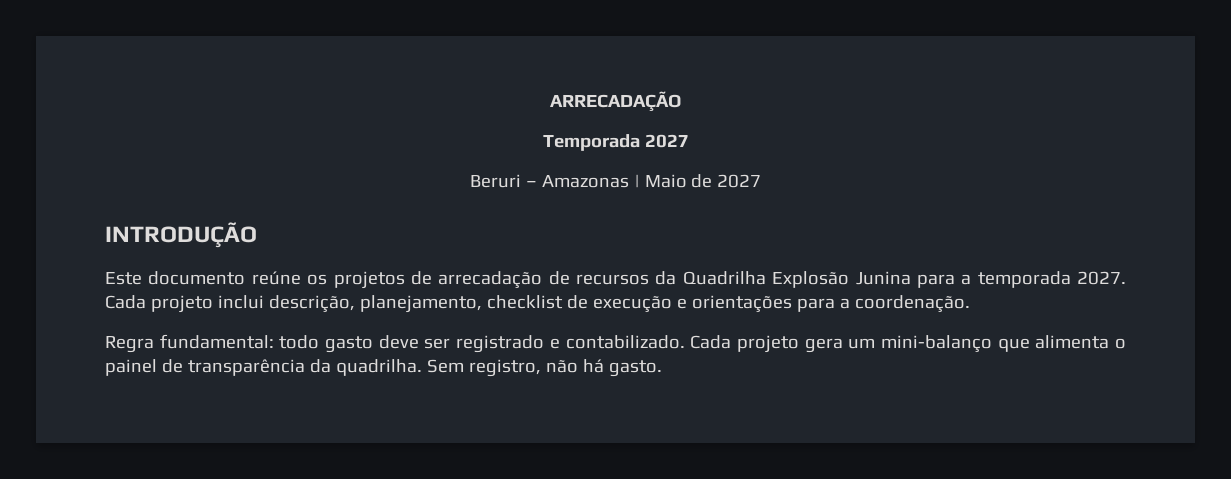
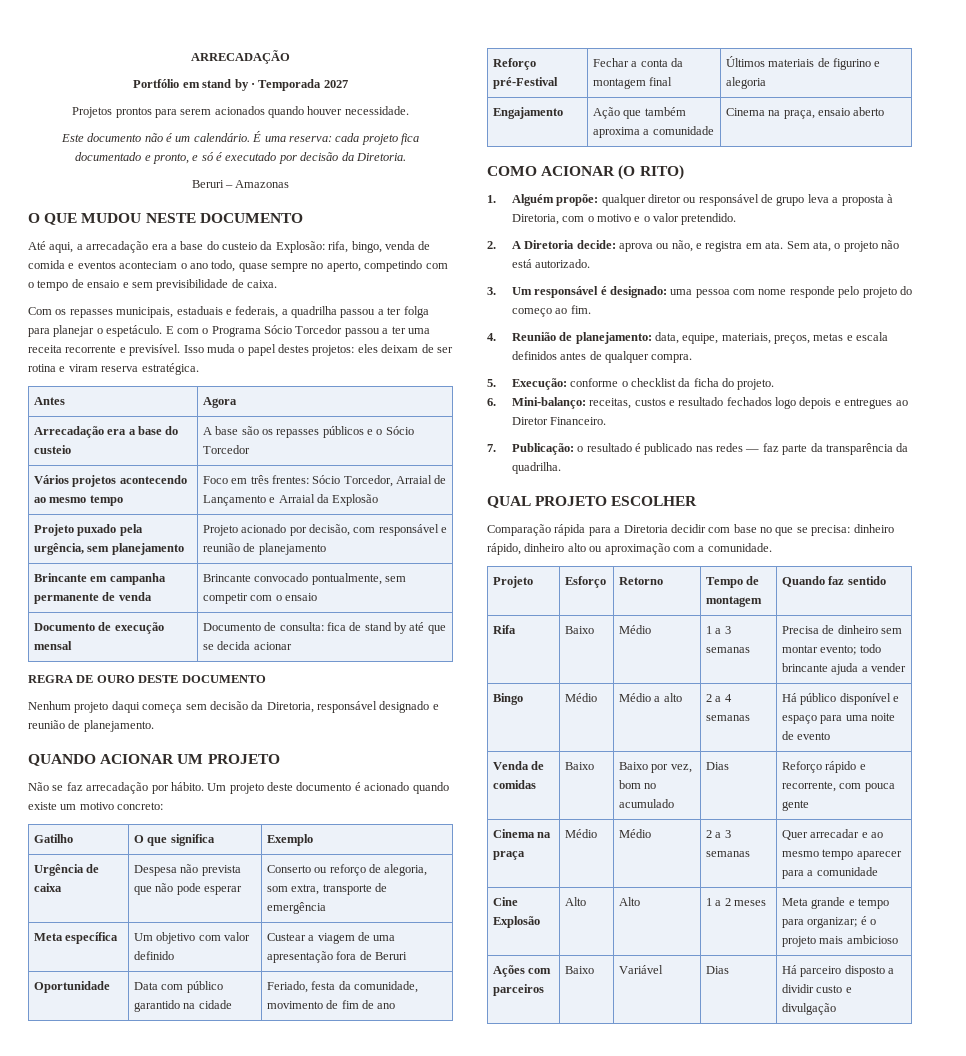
[542,134,689,151] [469,174,762,188] [105,222,257,248] [105,271,1126,289] [105,295,970,313] [105,334,1126,353] [105,359,662,377] Temporada 2027 // Beruri – Amazonas | Maio de 2027 // INTRODUÇÃO // Este documento reúne os projetos de arrecadação de recursos da Quadrilha Explosão Junina para a temporada 2027. Cada projeto inclui descrição, planejamento, checklist de execução e orientações para a coordenação. // Regra fundamental: todo gasto deve ser registrado e contabilizado. Cada projeto gera um mini-balanço que alimenta o painel de transparência da quadrilha. Sem registro, não há gasto. -> [133,79,348,91] [72,106,409,118] [60,131,420,145] [75,152,406,164] [191,180,290,188] [28,213,303,225] [28,241,431,253] [28,260,448,272] [28,279,277,291] [28,306,429,318] [28,325,430,337] [28,344,453,356] [28,363,199,375] [33,397,65,405] [202,397,237,408] [33,426,179,438] [33,445,71,454] [202,426,414,438] [202,445,250,454] [33,475,187,487] [33,495,123,506] [202,475,447,487] [202,494,379,506] [33,524,143,536] [33,543,184,555] [202,524,448,536] [202,543,326,555] [33,573,166,585] [33,592,152,604] [202,573,406,585] [202,593,317,604] [33,622,164,634] [33,641,72,650] [202,622,446,634] [202,641,292,650] [28,675,266,683] [28,701,439,713] [28,720,154,732] [28,754,280,766] [28,782,449,794] [28,802,164,810] [33,834,73,843] [133,834,215,846] [266,834,313,846] [33,864,100,876] [33,883,62,892] [133,864,241,876] [133,883,242,895] [266,864,428,876] [266,883,387,895] [266,902,326,914] [33,932,119,944] [133,932,250,944] [133,951,174,960] [266,932,396,944] [266,951,407,963] [33,981,110,993] [133,981,223,993] [133,1000,232,1012] [266,981,418,993] [266,1000,396,1009] [492,58,536,70] [492,77,558,89] [592,58,683,67] [592,77,673,89] [725,56,881,70] [725,77,766,89] [492,107,563,119] [592,107,686,119] [592,126,714,138] [725,107,885,119] [487,165,684,180] [487,194,893,206] [511,213,737,225] [487,240,900,252] [511,259,591,268] [487,286,912,298] [511,305,591,317] [487,332,889,344] [511,351,693,363] [487,378,775,390] [487,397,908,409] [511,417,607,425] [487,443,909,455] [511,462,561,474] [487,496,698,508] [487,524,894,536] [487,543,772,555] [492,576,533,588] [564,576,606,588] [618,577,663,585] [705,576,760,588] [705,596,762,607] [781,576,886,587] [492,625,516,634] [564,626,594,634] [618,625,651,634] [705,626,731,634] [705,647,750,653] [781,625,902,634] [781,644,881,655] [781,663,906,675] [492,693,523,705] [564,693,597,702] [618,693,682,702] [705,694,732,702] [705,715,750,721] [781,693,899,705] [781,713,895,724] [781,731,831,740] [492,761,545,770] [492,780,536,789] [564,762,594,770] [618,762,692,773] [618,780,657,789] [618,799,674,808] [705,762,729,770] [781,761,866,773] [781,781,895,792] [781,800,809,811] [492,829,552,838] [492,851,525,860] [564,829,597,838] [618,829,651,838] [705,830,731,838] [705,851,750,857] [781,829,883,840] [781,849,902,860] [781,867,878,879] [492,897,518,906] [492,916,540,928] [564,897,586,906] [618,897,640,906] [705,898,766,906] [781,897,889,909] [781,916,876,928] [781,935,898,947] [492,965,552,977] [492,984,544,996] [564,966,594,974] [618,965,663,974] [705,966,729,974] [781,965,894,977] [781,984,852,993] [781,1003,836,1015] Portfólio em stand by · Temporada 2027 // Projetos prontos para serem acionados quando houver necessidade. // Este documento não é um calendário. É uma reserva: cada projeto fica documentado e pronto, e só é executado por decisão da Diretoria. // Beruri – Amazonas // O QUE MUDOU NESTE DOCUMENTO // Até aqui, a arrecadação era a base do custeio da Explosão: rifa, bingo, venda de comida e eventos aconteciam o ano todo, quase sempre no aperto, competindo com o tempo de ensaio e sem previsibilidade de caixa. // Com os repasses municipais, estaduais e federais, a quadrilha passou a ter folga para planejar o espetáculo. E com o Programa Sócio Torcedor passou a ter uma receita recorrente e previsível. Isso muda o papel destes projetos: eles deixam de ser rotina e viram reserva estratégica. // Antes | Agora // Arrecadação era a base do custeio | A base são os repasses públicos e o Sócio Torcedor // Vários projetos acontecendo ao mesmo tempo | Foco em três frentes: Sócio Torcedor, Arraial de Lançamento e Arraial da Explosão // Projeto puxado pela urgência, sem planejamento | Projeto acionado por decisão, com responsável e reunião de planejamento // Brincante em campanha permanente de venda | Brincante convocado pontualmente, sem competir com o ensaio // Documento de execução mensal | Documento de consulta: fica de stand by até que se decida acionar // REGRA DE OURO DESTE DOCUMENTO // Nenhum projeto daqui começa sem decisão da Diretoria, responsável designado e reunião de planejamento. // QUANDO ACIONAR UM PROJETO // Não se faz arrecadação por hábito. Um projeto deste documento é acionado quando existe um motivo concreto: // Gatilho | O que significa | Exemplo // Urgência de caixa | Despesa não prevista que não pode esperar | Conserto ou reforço de alegoria, som extra, transporte de emergência // Meta específica | Um objetivo com valor definido | Custear a viagem de uma apresentação fora de Beruri // Oportunidade | Data com público garantido na cidade | Feriado, festa da comunidade, movimento de fim de ano // Reforço pré-Festival | Fechar a conta da montagem final | Últimos materiais de figurino e alegoria // Engajamento | Ação que também aproxima a comunidade | Cinema na praça, ensaio aberto // COMO ACIONAR (O RITO) // 1. Alguém propõe: qualquer diretor ou responsável de grupo leva a proposta à Diretoria, com o motivo e o valor pretendido. // 2. A Diretoria decide: aprova ou não, e registra em ata. Sem ata, o projeto não está autorizado. // 3. Um responsável é designado: uma pessoa com nome responde pelo projeto do começo ao fim. // 4. Reunião de planejamento: data, equipe, materiais, preços, metas e escala definidos antes de qualquer compra. // 5. Execução: conforme o checklist da ficha do projeto. // 6. Mini-balanço: receitas, custos e resultado fechados logo depois e entregues ao Diretor Financeiro. // 7. Publicação: o resultado é publicado nas redes — faz parte da transparência da quadrilha. // QUAL PROJETO ESCOLHER // Comparação rápida para a Diretoria decidir com base no que se precisa: dinheiro rápido, dinheiro alto ou aproximação com a comunidade. // Projeto | Esforço | Retorno | Tempo de montagem | Quando faz sentido // Rifa | Baixo | Médio | 1 a 3 semanas | Precisa de dinheiro sem montar evento; todo brincante ajuda a vender // Bingo | Médio | Médio a alto | 2 a 4 semanas | Há público disponível e espaço para uma noite de evento // Venda de comidas | Baixo | Baixo por vez, bom no acumulado | Dias | Reforço rápido e recorrente, com pouca gente // Cinema na praça | Médio | Médio | 2 a 3 semanas | Quer arrecadar e ao mesmo tempo aparecer para a comunidade // Cine Explosão | Alto | Alto | 1 a 2 meses | Meta grande e tempo para organizar; é o projeto mais ambicioso // Ações com parceiros | Baixo | Variável | Dias | Há parceiro disposto a dividir custo e divulgação

